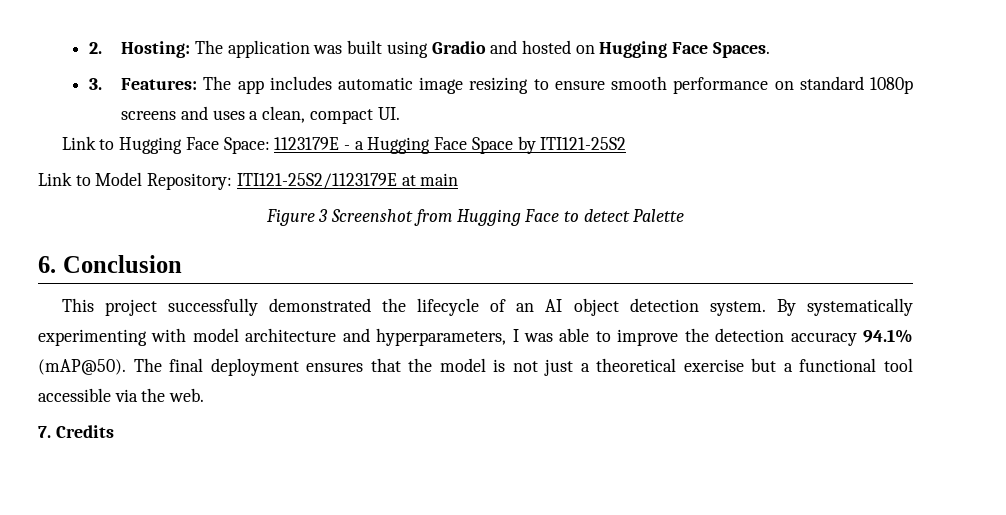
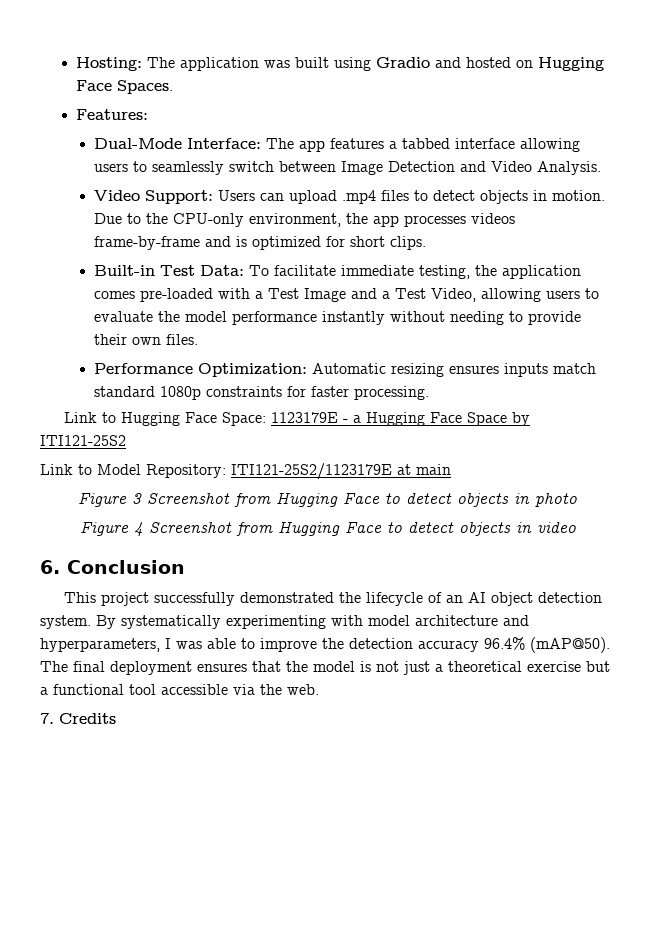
[89,42,103,54] 2. -> (75, 64) none
[89,78,103,90] 3. -> (173, 87) none
[203,76,913,94] [121,106,400,124] The app includes automatic image resizing to ensure smooth performance on standard 1080p screens and uses a clean, compact UI. -> [94,138,581,152] [94,161,602,175] [94,190,606,204] [94,213,516,227] [94,236,427,250] [94,265,582,279] [94,288,600,302] [94,311,582,325] [94,334,199,345] [94,363,597,377] [94,386,430,400] // Dual-Mode Interface: The app features a tabbed interface allowing users to seamlessly switch between Image Detection and Video Analysis. // Video Support: Users can upload .mp4 files to detect objects in motion. Due to the CPU-only environment, the app processes videos frame-by-frame and is optimized for short clips. // Built-in Test Data: To facilitate immediate testing, the application comes pre-loaded with a Test Image and a Test Video, allowing users to evaluate the model performance instantly without needing to provide their own files. // Performance Optimization: Automatic resizing ensures inputs match standard 1080p constraints for faster processing.
[633,209,685,222] Palette -> [457,493,577,507] [79,521,576,537] objects in photo // Figure 4 Screenshot from Hugging Face to detect objects in video
[863,329,914,343] 94.1% -> [484,637,525,650] 96.4%

